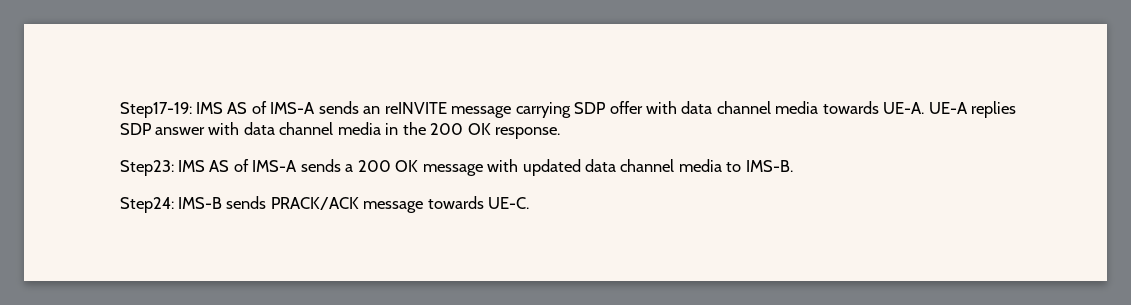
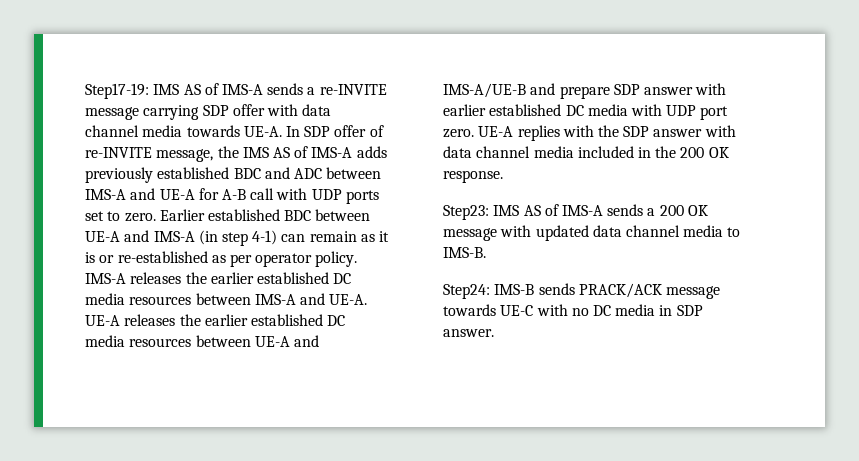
[363,102,447,114] an reINVITE -> [307,84,387,95] a re-INVITE
[928,101,1017,118] UE-A replies -> [285,125,384,137] [85,146,387,162] [85,167,382,183] [85,188,379,204] [85,209,371,222] [85,230,389,246] [85,251,358,267] [85,272,352,284] [85,293,368,305] [85,314,346,326] [85,335,319,347] [443,83,727,99] [443,104,729,120] [443,125,619,141] In SDP offer of re-INVITE message, the IMS AS of IMS-A adds previously established BDC and ADC between IMS-A and UE-A for A-B call with UDP ports set to zero. Earlier established BDC between UE-A and IMS-A (in step 4-1) can remain as it is or re-established as per operator policy. IMS-A releases the earlier established DC media resources between IMS-A and UE-A. UE-A releases the earlier established DC media resources between UE-A and IMS-A/UE-B and prepare SDP answer with earlier established DC media with UDP port zero. UE-A replies with the
(381, 128) none -> [577,146,634,158] included
[488,197,530,209] UE-C. -> [500,304,703,316] [443,329,495,337] UE-C with no DC media in SDP answer.

